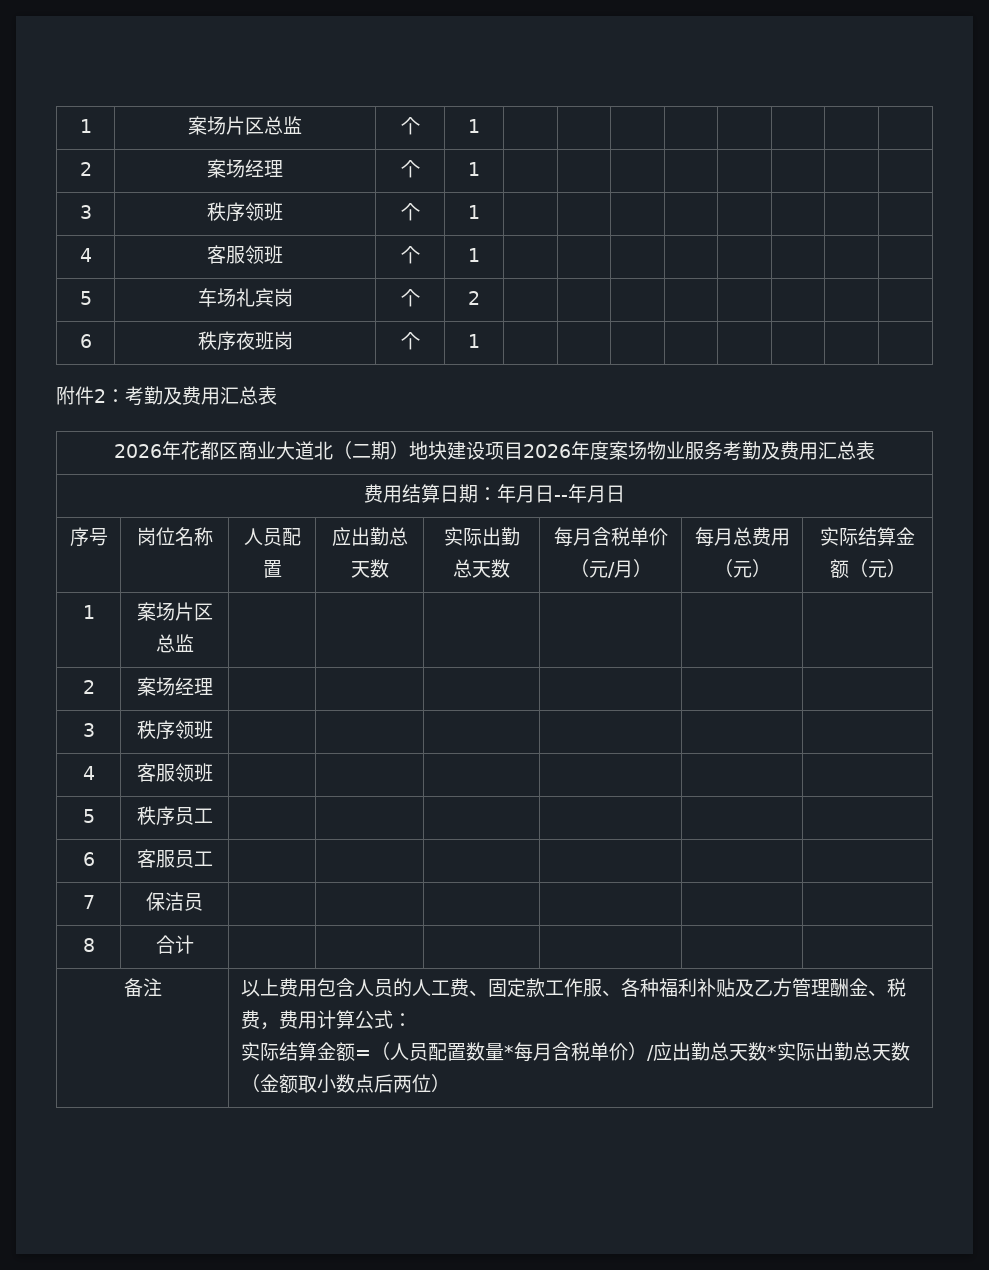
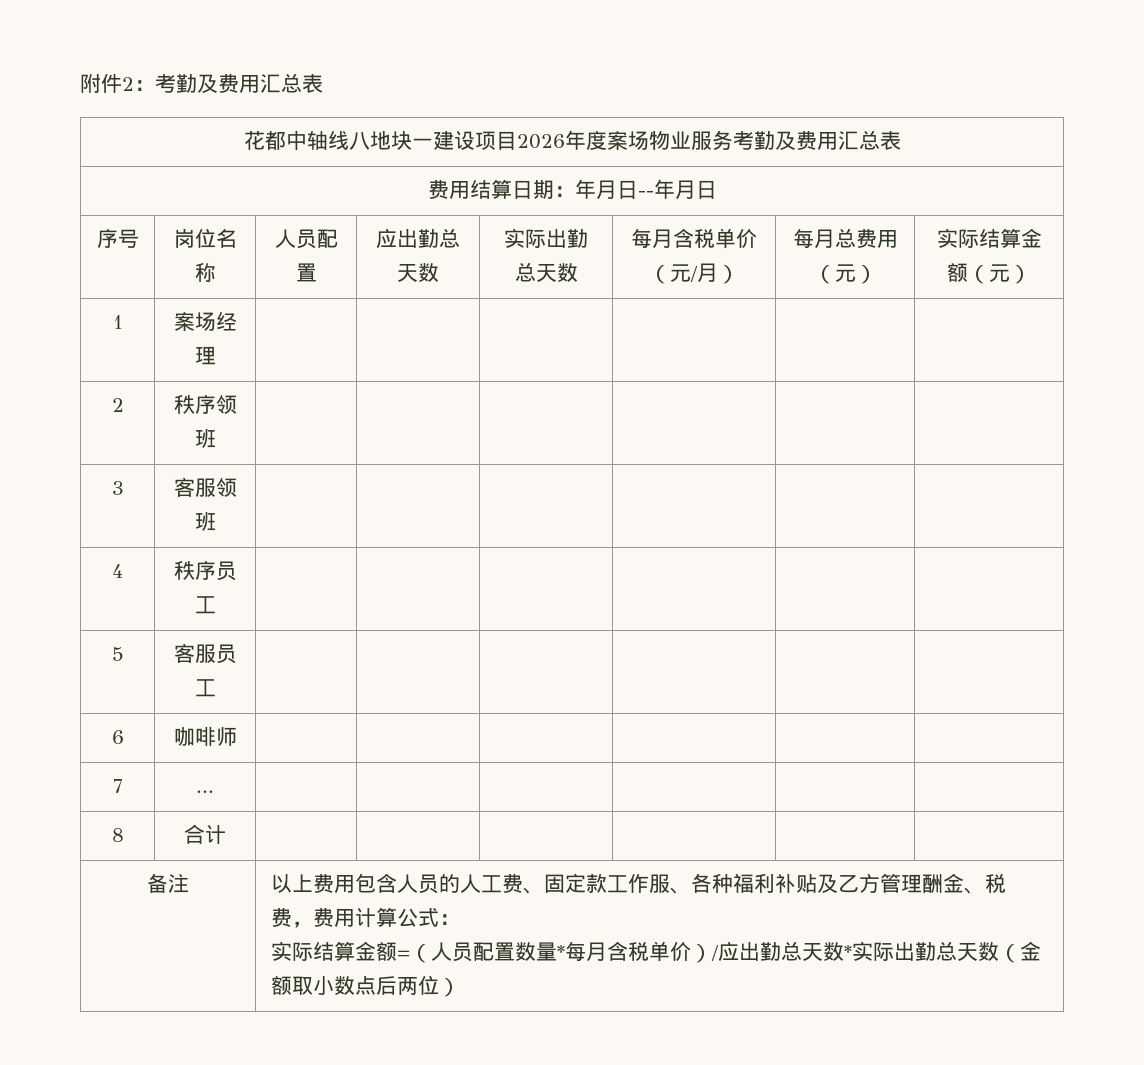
[79,119,92,133] [188,116,302,135] [400,117,420,135] [468,119,480,133] [79,162,92,176] [207,159,283,178] [400,160,420,178] [468,162,480,176] [79,205,92,219] [207,202,283,222] [400,203,420,221] [468,205,480,219] [79,248,92,262] [207,245,283,264] [400,246,420,264] [468,248,480,262] [79,291,92,305] [197,288,293,307] [400,289,420,307] [468,291,480,305] [79,334,92,348] [197,331,293,351] [400,332,420,350] [468,334,480,348] 1 | 案场片区总监 | 个 | 1 | | | | | | | | // 2 | 案场经理 | 个 | 1 | | | | | | | | // 3 | 秩序领班 | 个 | 1 | | | | | | | | // 4 | 客服领班 | 个 | 1 | | | | | | | | // 5 | 车场礼宾岗 | 个 | 2 | | | | | | | | // 6 | 秩序夜班岗 | 个 | 1 | | | | | | | | // -> (80, 83) none
[113,441,447,460] 2026年花都区商业大道北（二期）地块 -> [243,130,433,151] 花都中轴线八地块一
[136,602,213,621] [155,634,194,653] [82,680,95,694] | 案场片区总监 | | | | | | // 2 -> (123, 322) none
[82,723,95,737] 3 -> [111,398,124,412] 2
[82,766,95,780] 4 -> [111,481,124,495] 3
[82,809,95,823] 5 -> [112,564,123,578] 4
[82,852,95,866] 6 -> [111,647,124,661] 5
(213, 858) none -> [111,730,124,744] [173,726,237,746] // 6 | 咖啡师 | | | | | |
[146,892,203,911] 保洁员 -> [196,790,214,793] ...

